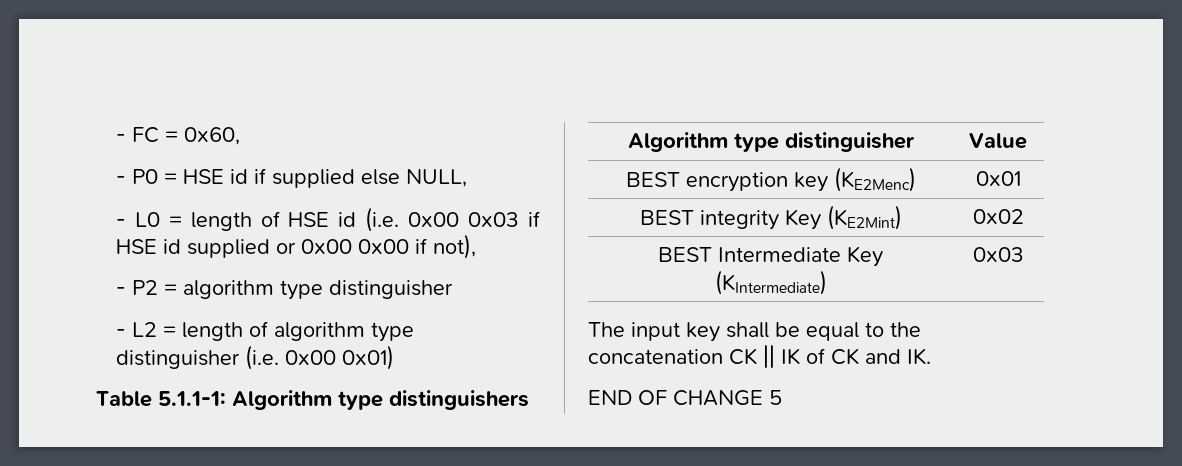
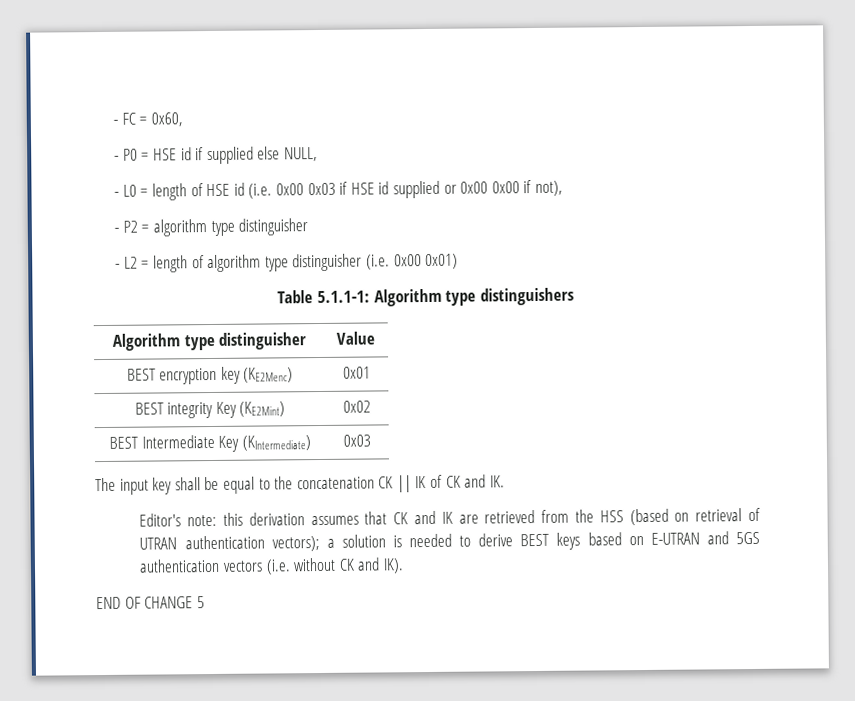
(931, 356) none -> [139,507,761,527] [139,531,760,552] [139,557,405,575] // Editor's note: this derivation assumes that CK and IK are retrieved from the HSS (based on retrieval of UTRAN authentication vectors); a solution is needed to derive BEST keys based on E-UTRAN and 5GS authentication vectors (i.e. without CK and IK).

